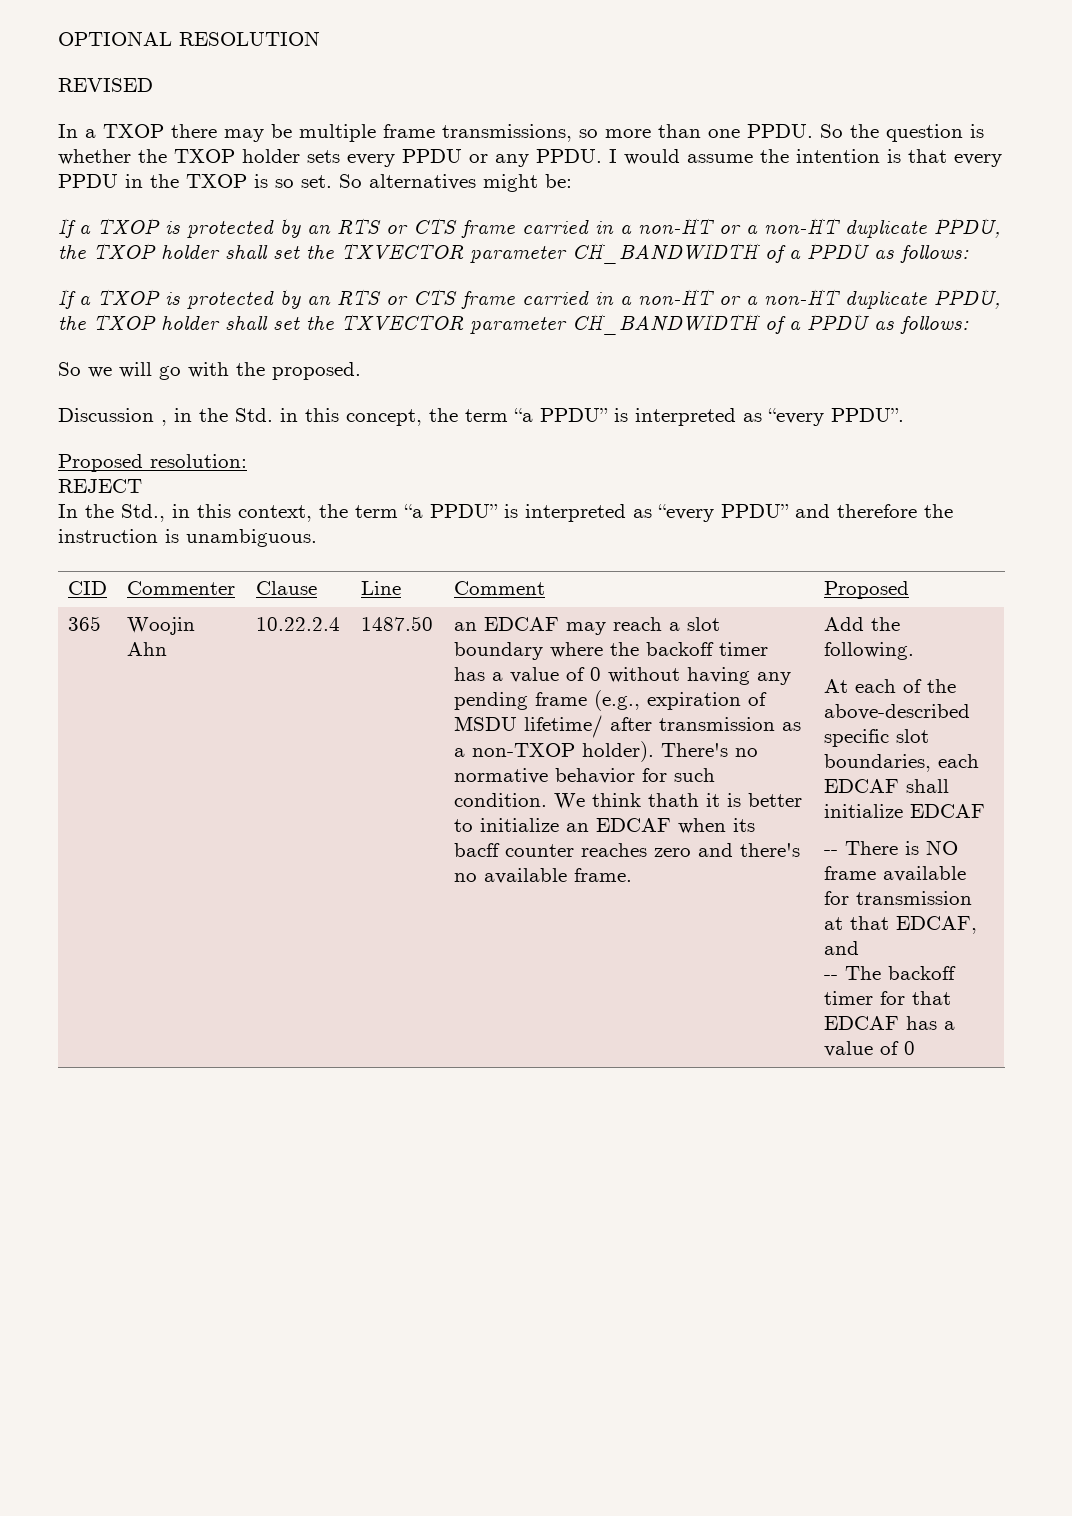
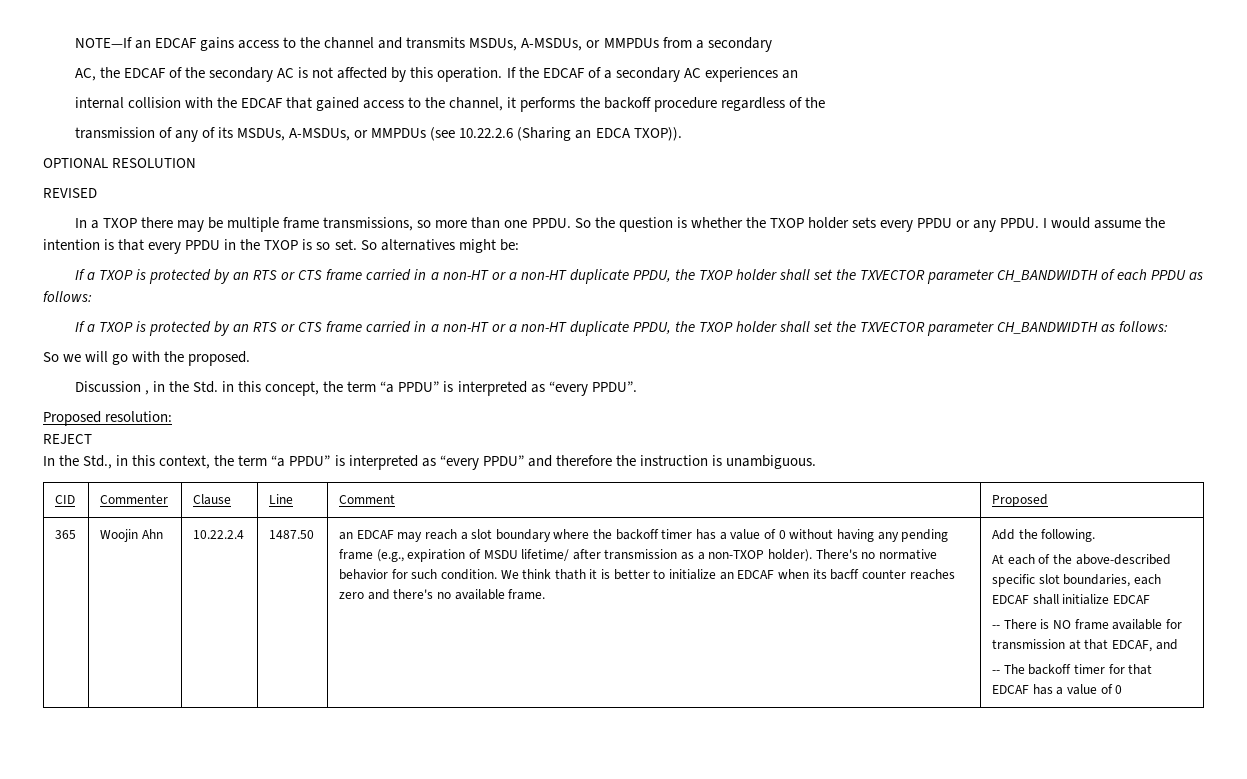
(58, 38) none -> [74,37,772,52] [74,67,798,82] [74,97,825,112] [74,127,682,142] NOTE—If an EDCAF gains access to the channel and transmits MSDUs, A-MSDUs, or MMPDUs from a secondary // AC, the EDCAF of the secondary AC is not affected by this operation. If the EDCAF of a secondary AC experiences an // internal collision with the EDCAF that gained access to the channel, it performs the backoff procedure regardless of the // transmission of any of its MSDUs, A-MSDUs, or MMPDUs (see 10.22.2.6 (Sharing an EDCA TXOP)). //
[789,249,801,259] a -> [1117,269,1148,280] each
[765,314,869,334] of a PPDU -> (1099, 328) none

